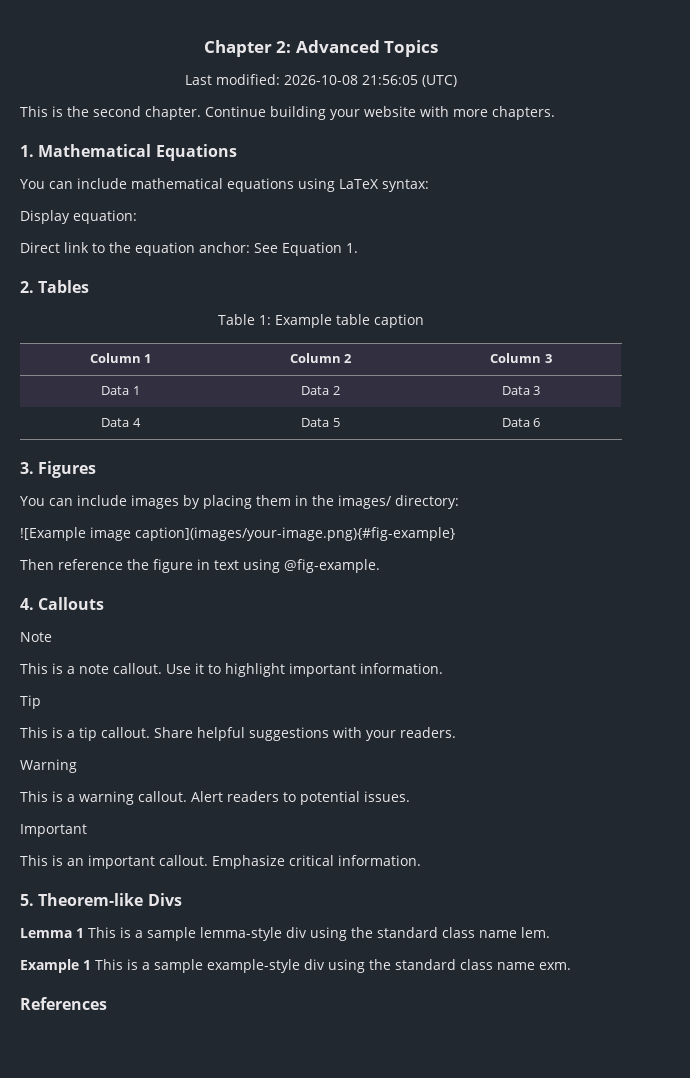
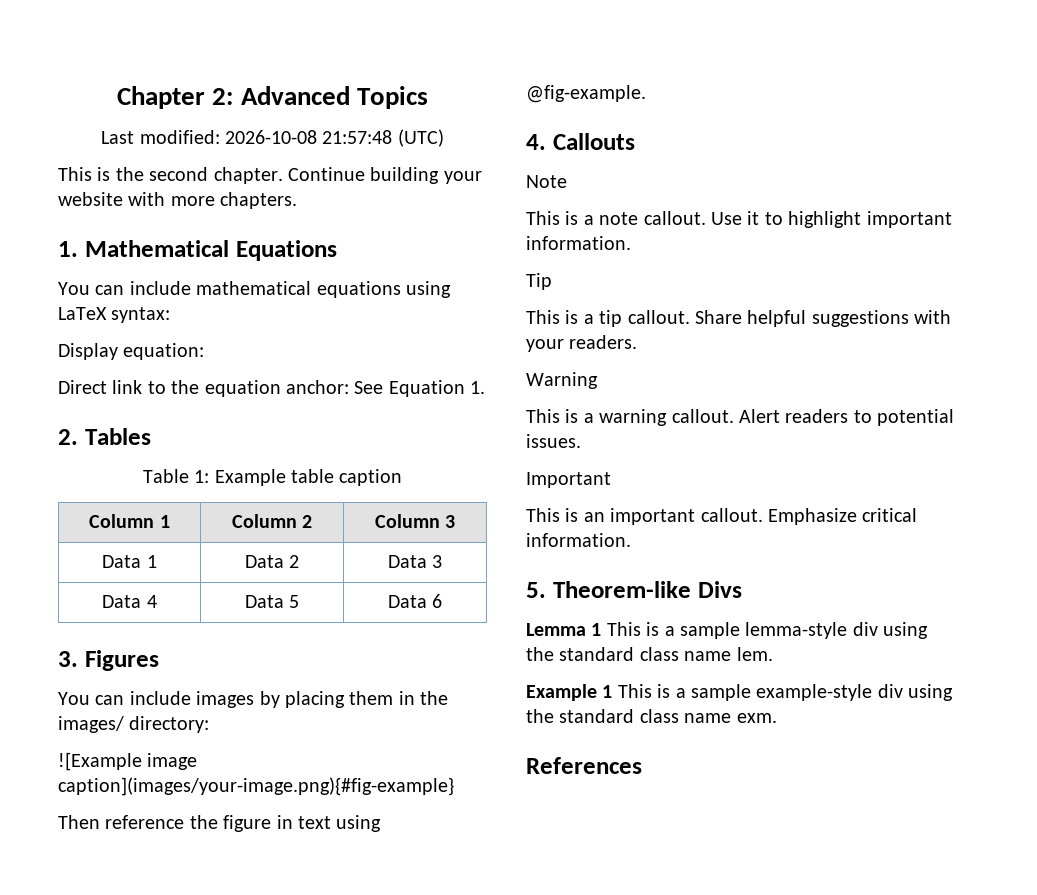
[362,75,418,85] 21:56:05 -> [322,130,393,144] 21:57:48

